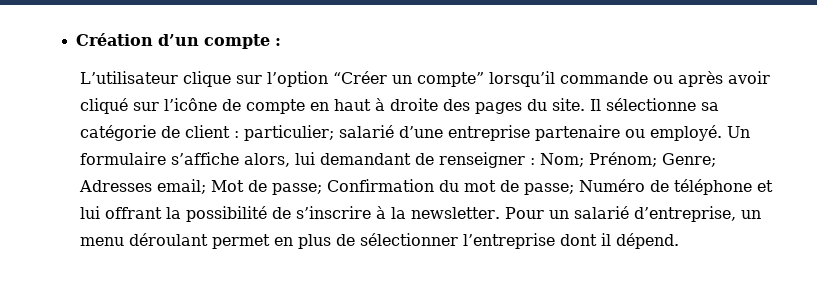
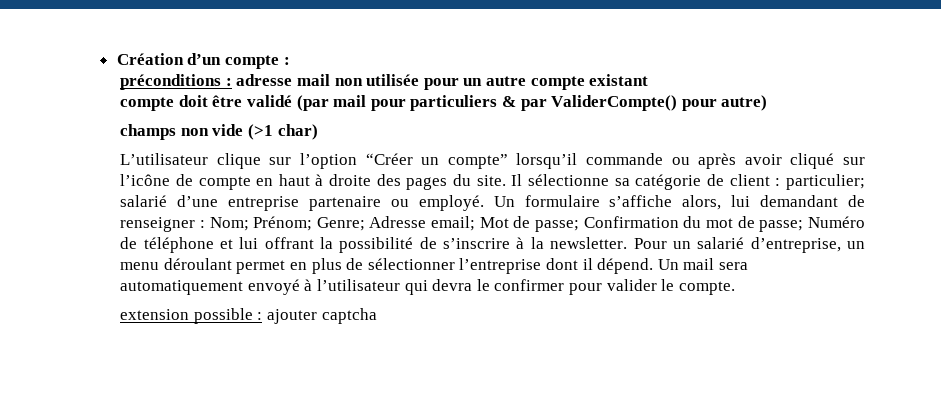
(282, 42) none -> [120,74,649,90] [120,95,768,111] [120,124,318,140] // préconditions : adresse mail non utilisée pour un autre compte existant // compte doit être validé (par mail pour particuliers & par ValiderCompte() pour autre) // champs non vide (>1 char)
[78,180,152,192] Adresses -> [369,216,427,228] Adresse
(679, 241) none -> [657,258,748,270] [120,279,735,295] [120,308,377,324] Un mail sera automatiquement envoyé à l’utilisateur qui devra le confirmer pour valider le compte. // extension possible : ajouter captcha

